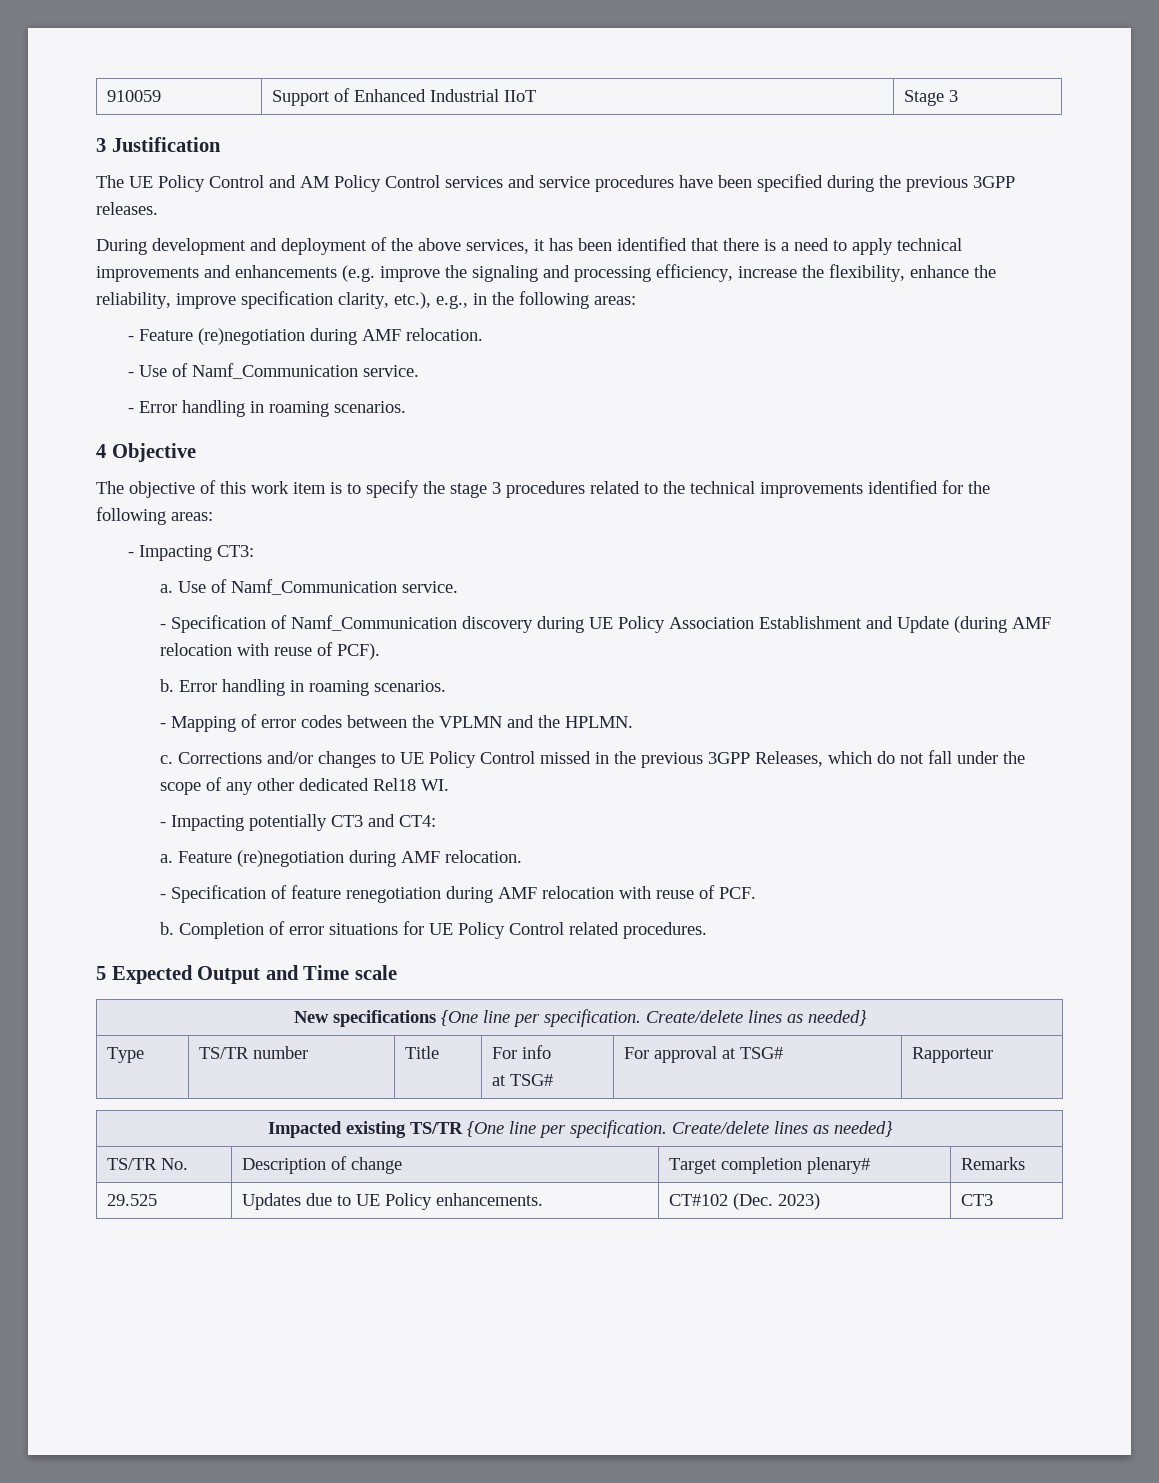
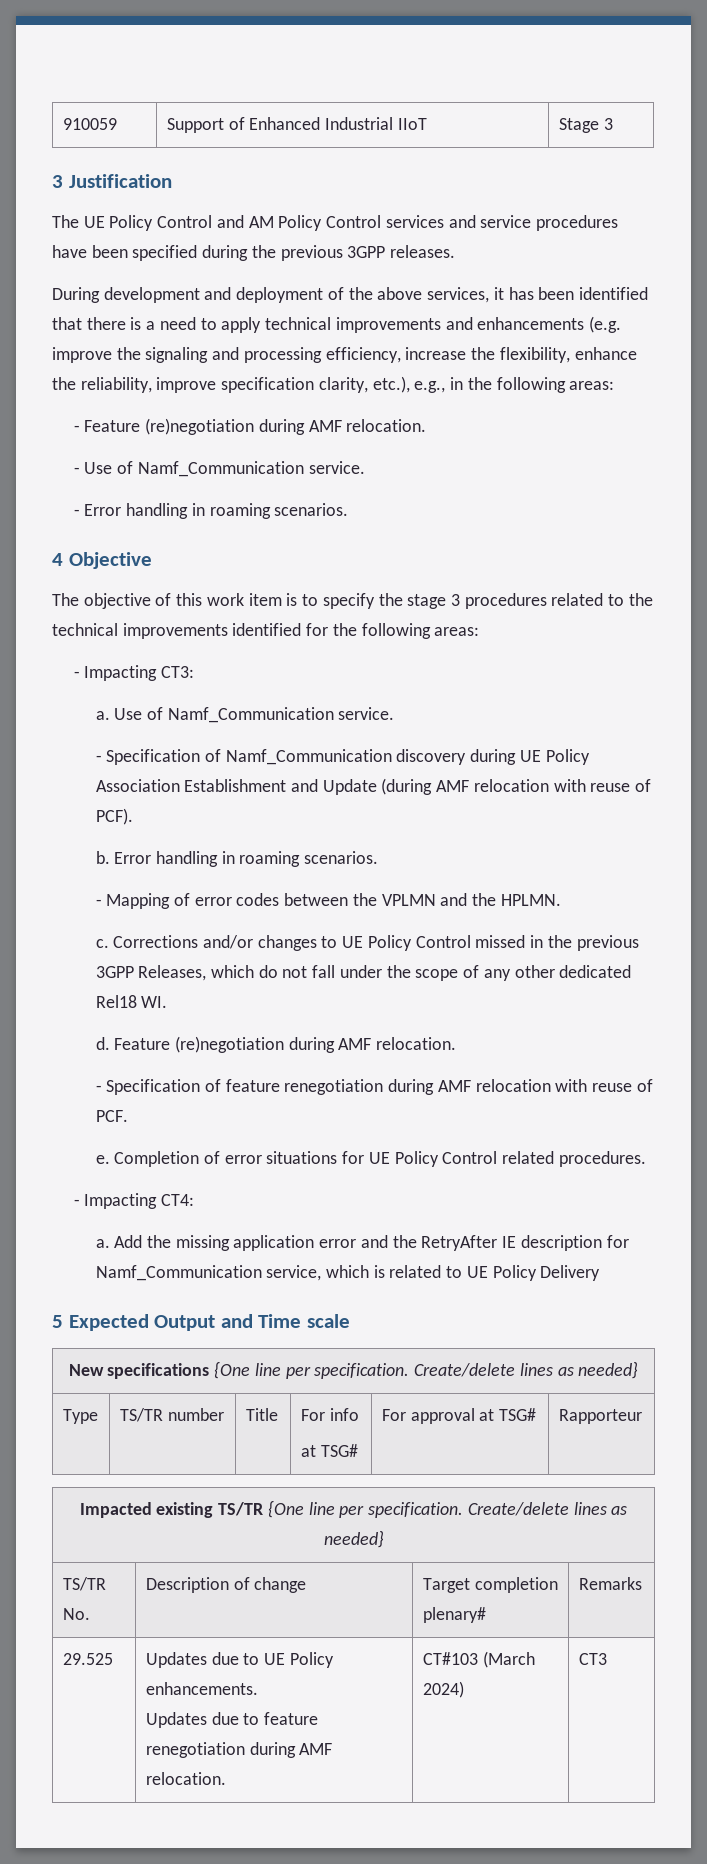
[159,814,436,831] [159,854,173,863] - Impacting potentially CT3 and CT4: // a. -> [95,1037,110,1050] d.
[159,922,174,935] b. -> [95,1155,110,1164] e.
(707, 930) none -> [73,1193,195,1209] [95,1235,629,1251] [95,1265,601,1281] // - Impacting CT4: // a. Add the missing application error and the RetryAfter IE description for Namf_Communication service, which is related to UE Policy Delivery
[668,1193,820,1210] | CT#102 (Dec. 2023) -> [145,1712,319,1728] [145,1742,333,1758] [145,1772,226,1785] [422,1651,535,1668] [422,1681,464,1698] // Updates due to feature renegotiation during AMF relocation. | CT#103 (March 2024)

